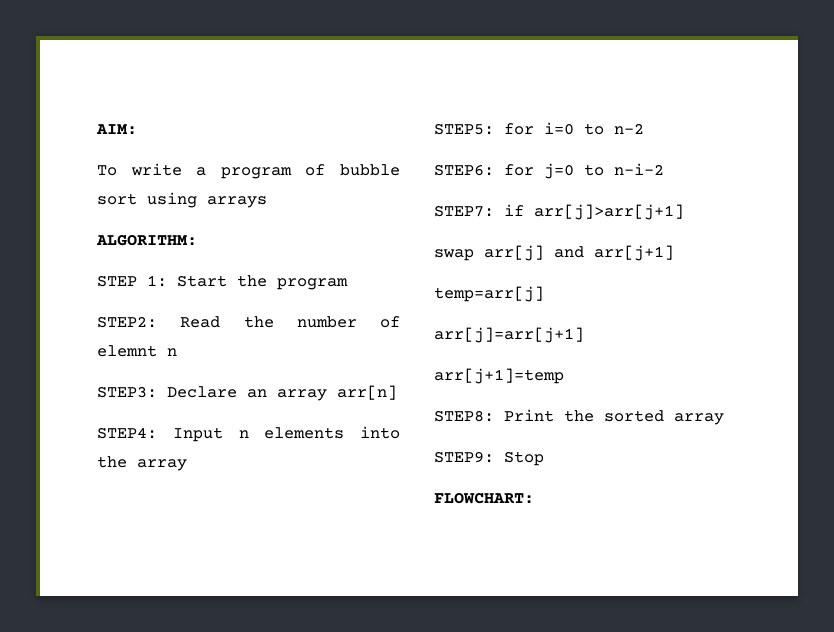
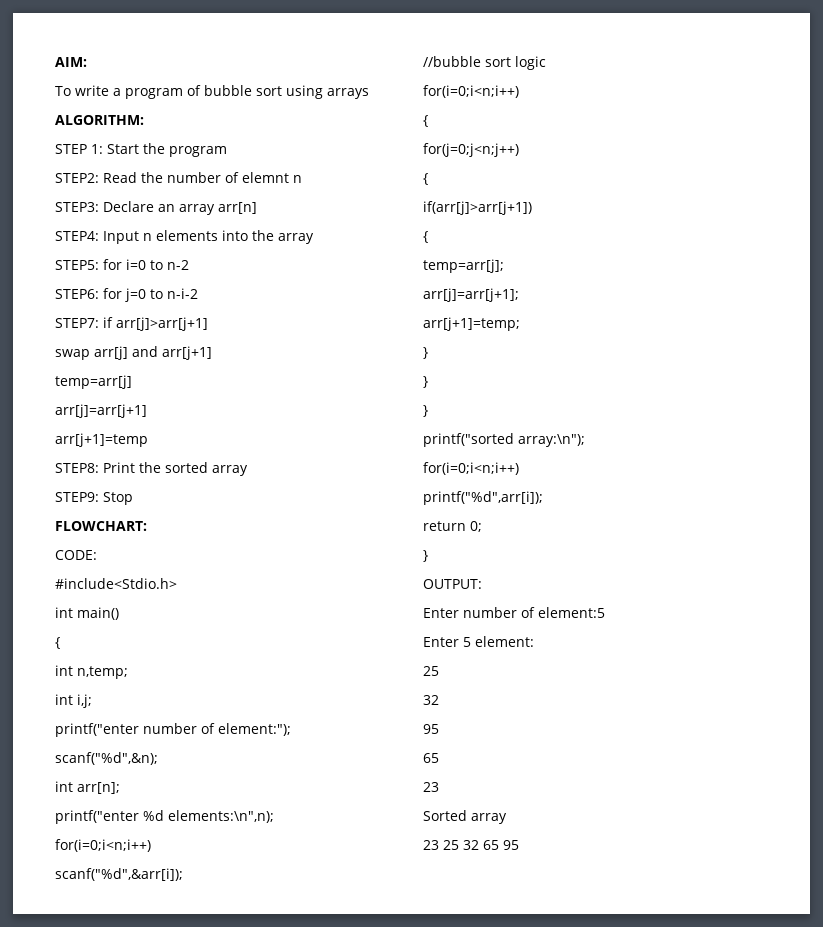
(534, 498) none -> [55,550,97,560] [55,578,177,589] [55,607,119,620] [55,637,60,649] [55,665,128,679] [55,694,92,708] [55,723,291,737] [55,752,158,765] [55,781,120,794] [55,810,274,824] [55,839,151,852] [55,868,183,881] [423,56,546,70] [423,85,519,98] [423,115,428,127] [423,143,519,157] [423,173,428,185] [423,201,532,215] [423,231,428,243] [423,259,504,273] [423,288,519,302] [423,317,520,331] [423,347,428,359] [423,376,428,388] [423,405,428,417] [423,433,585,447] [423,462,519,475] [423,491,543,505] [423,521,482,532] [423,550,428,562] [423,579,482,589] [423,607,605,618] [423,636,534,647] [423,666,439,676] [423,695,439,705] [423,724,439,734] [423,753,439,763] [423,782,439,792] [423,810,507,824] [423,840,519,850] // CODE: // #include<Stdio.h> // int main() // { // int n,temp; // int i,j; // printf("enter number of element:"); // scanf("%d",&n); // int arr[n]; // printf("enter %d elements:\n",n); // for(i=0;i<n;i++) // scanf("%d",&arr[i]); // //bubble sort logic // for(i=0;i<n;i++) // { // for(j=0;j<n;j++) // { // if(arr[j]>arr[j+1]) // { // temp=arr[j]; // arr[j]=arr[j+1]; // arr[j+1]=temp; // } // } // } // printf("sorted array:\n"); // for(i=0;i<n;i++) // printf("%d",arr[i]); // return 0; // } // OUTPUT: // Enter number of element:5 // Enter 5 element: // 25 // 32 // 95 // 65 // 23 // Sorted array // 23 25 32 65 95

